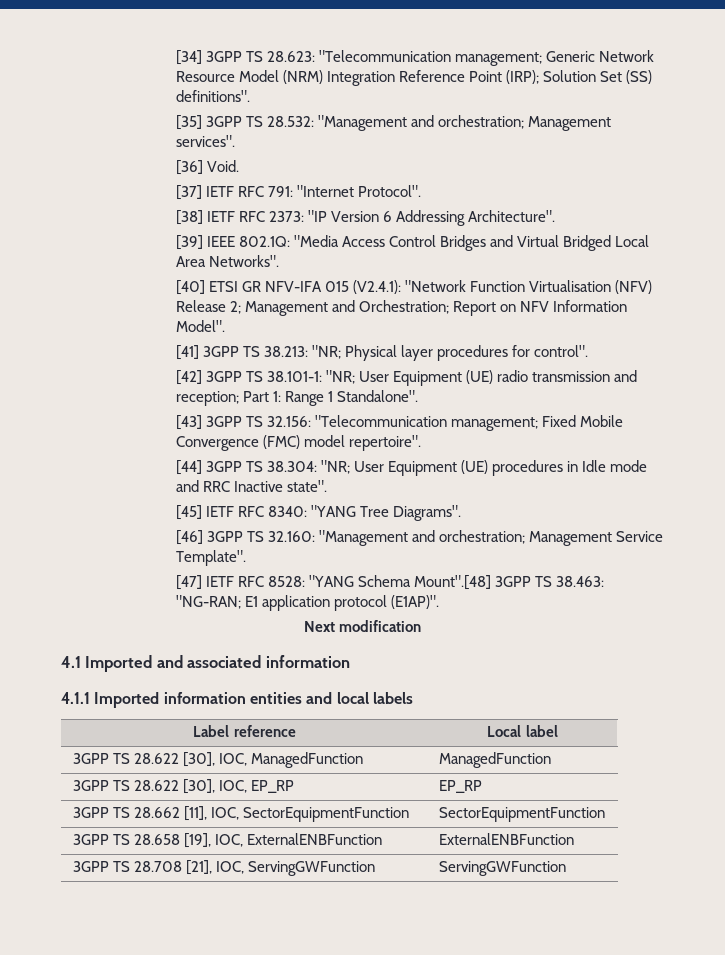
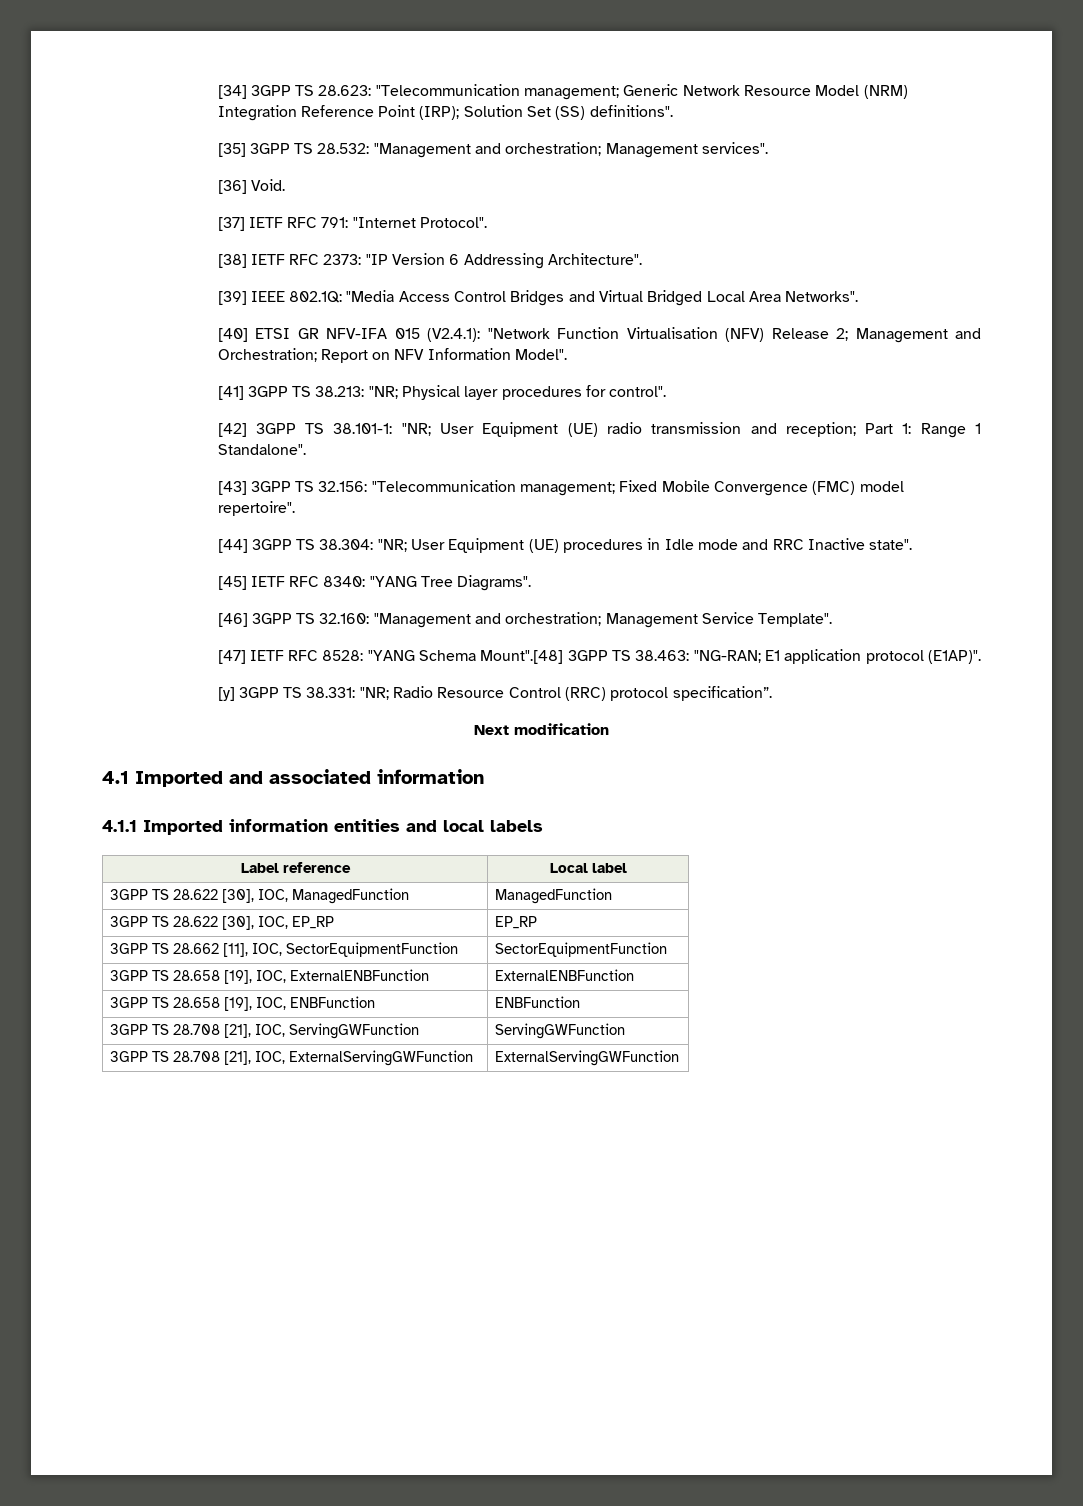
(439, 602) none -> [217,686,772,701] // [y] 3GPP TS 38.331: "NR; Radio Resource Control (RRC) protocol specification”.
(574, 839) none -> [109,996,375,1011] [494,996,580,1008] // 3GPP TS 28.658 [19], IOC, ENBFunction | ENBFunction
(566, 868) none -> [109,1050,473,1066] [494,1050,679,1066] // 3GPP TS 28.708 [21], IOC, ExternalServingGWFunction | ExternalServingGWFunction

